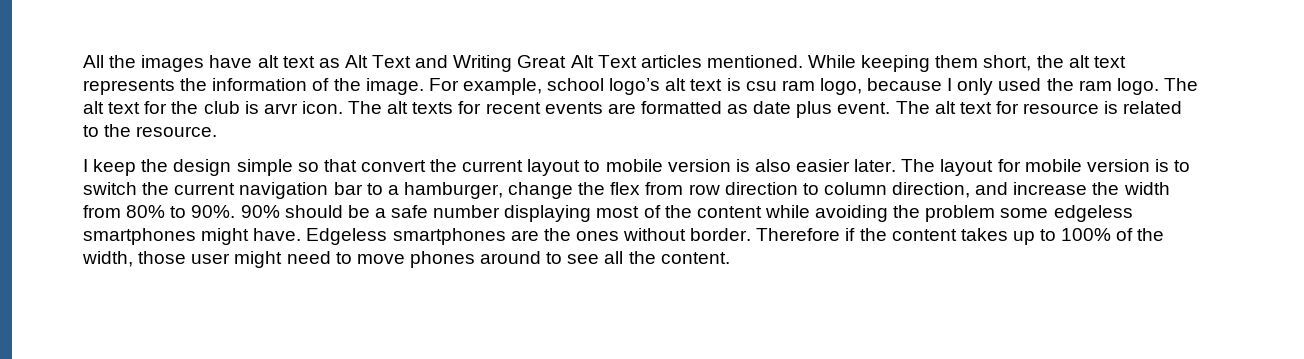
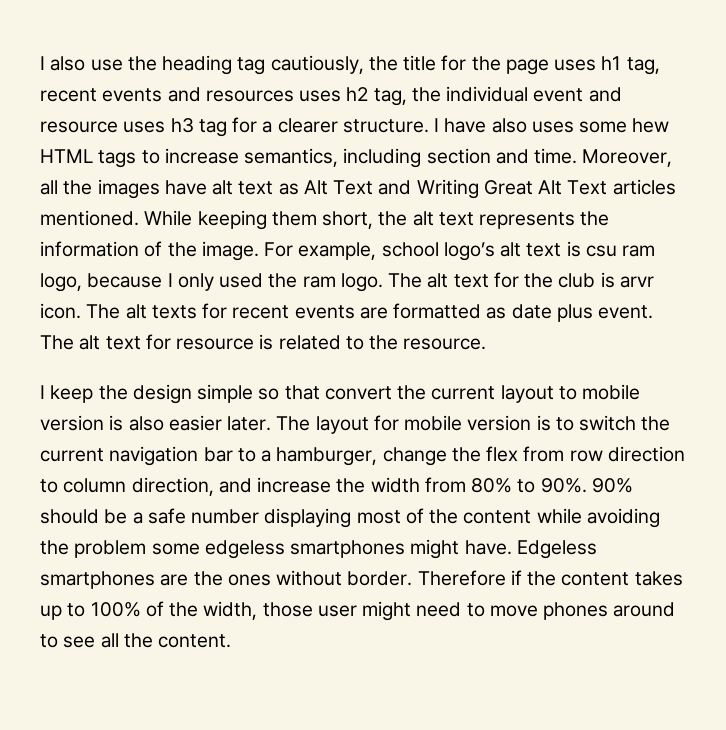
[83,55,104,68] All -> [40,55,660,75] [40,86,622,106] [40,117,670,137] [40,148,673,168] [40,180,58,195] I also use the heading tag cautiously, the title for the page uses h1 tag, recent events and resources uses h2 tag, the individual event and resource uses h3 tag for a clearer structure. I have also uses some hew HTML tags to increase semantics, including section and time. Moreover, all

